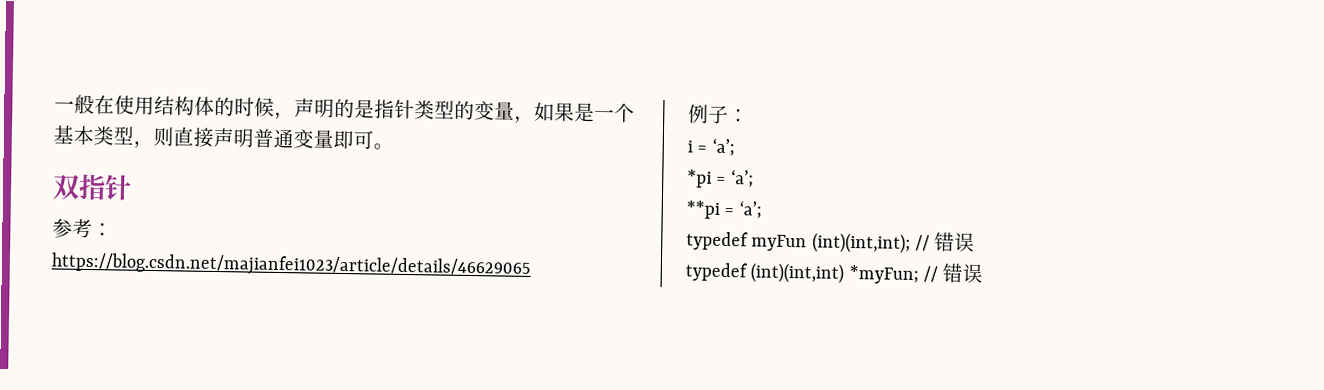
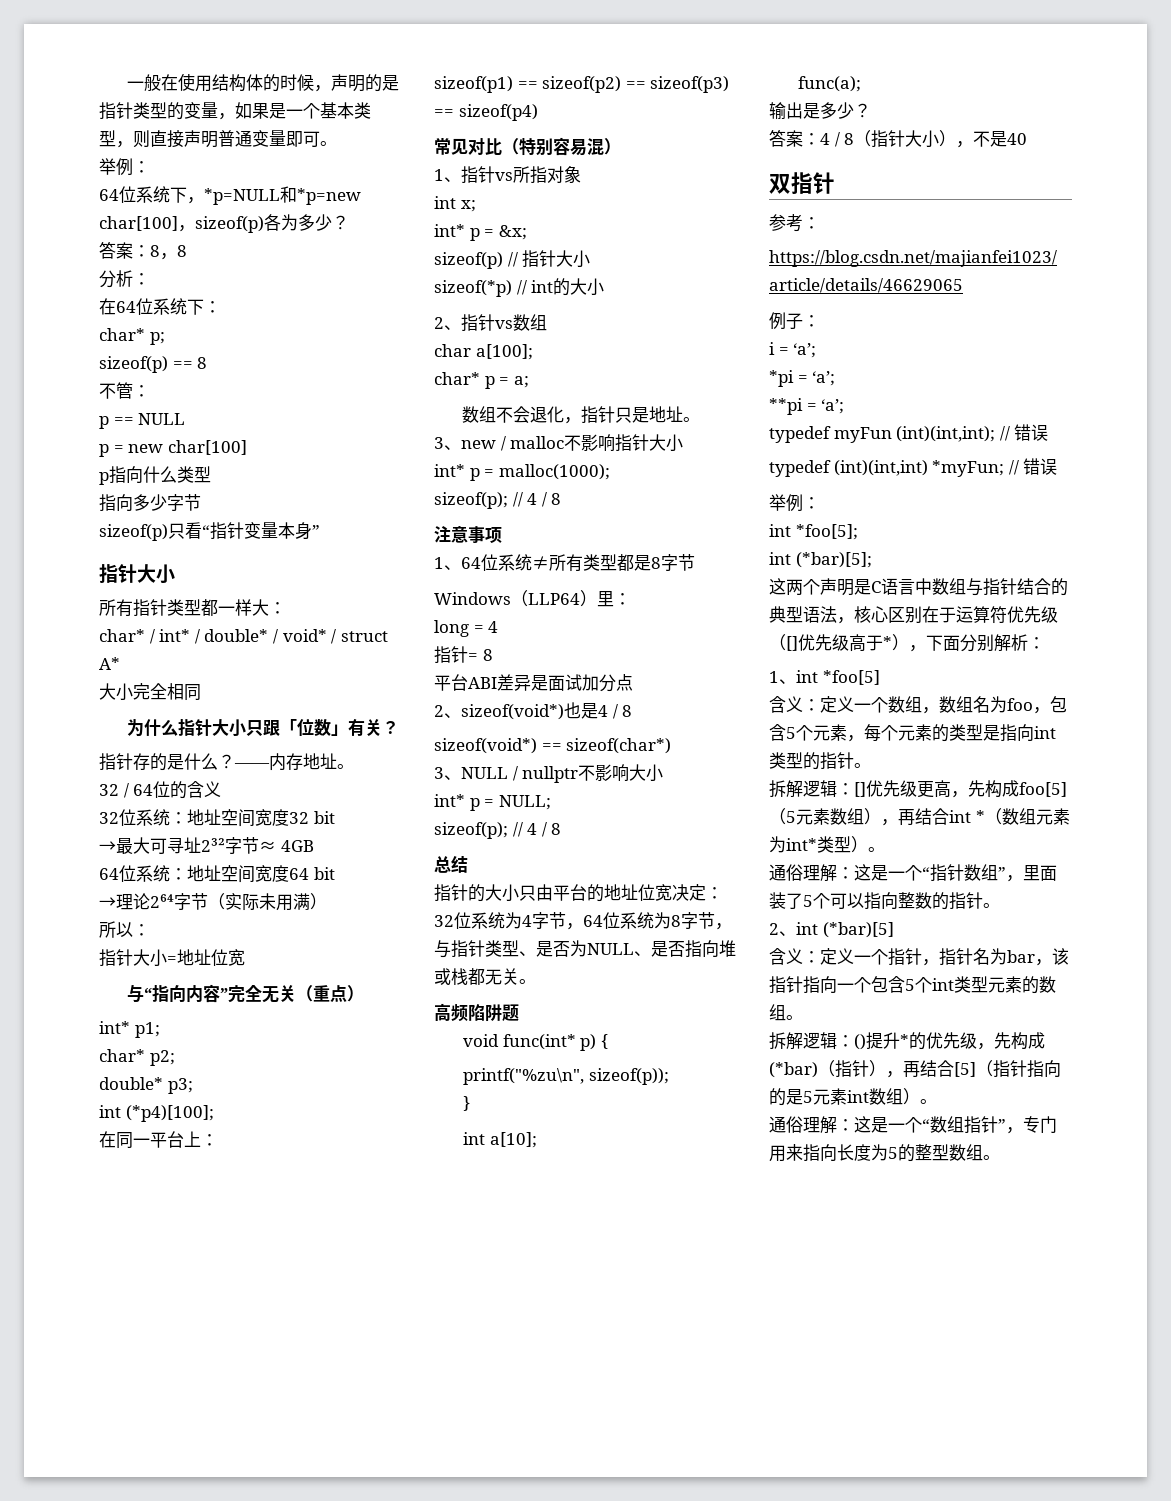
(394, 146) none -> [99,158,150,176] [99,186,361,205] [99,214,349,233] [99,241,187,260] [99,270,150,288] [99,298,221,315] [99,328,165,345] [99,356,208,373] [99,382,150,399] [99,413,186,429] [99,440,247,457] [99,466,211,485] [99,494,201,512] [99,522,320,541] [99,564,175,584] [99,599,286,617] [99,629,388,644] [99,657,120,670] [99,683,201,701] [126,719,399,737] [99,753,354,771] [99,781,222,799] [99,809,335,827] [99,837,314,854] [99,865,335,883] [99,893,327,911] [99,921,150,938] [99,949,245,967] [126,984,364,1003] [99,1021,160,1038] [99,1049,175,1066] [99,1077,193,1094] [99,1105,214,1122] [99,1131,218,1149] [434,76,730,93] [434,104,538,121] [434,137,621,156] [434,166,581,184] [434,196,476,212] [434,224,527,241] [434,250,591,269] [434,278,605,297] [434,314,547,332] [434,344,533,360] [434,372,529,389] [461,406,700,424] [434,434,684,452] [434,464,610,481] [434,492,562,509] [434,526,502,543] [434,554,695,572] [434,590,631,607] [434,620,499,637] [434,646,493,664] [434,674,633,692] [434,702,633,720] [434,738,672,754] [434,764,664,783] [434,794,551,811] [434,822,562,839] [434,855,468,873] [434,884,723,902] [434,912,732,930] [434,940,736,958] [434,968,536,985] [434,1003,519,1022] [463,1034,609,1051] [463,1068,669,1085] [463,1096,471,1111] [463,1132,537,1148] [798,76,862,92] [769,102,871,120] [769,129,1028,148] // 举例： // 64位系统下，*p=NULL和*p=new char[100]，sizeof(p)各为多少？ // 答案：8，8 // 分析： // 在64位系统下： // char* p; // sizeof(p) == 8 // 不管： // p == NULL // p = new char[100] // p指向什么类型 // 指向多少字节 // sizeof(p)只看“指针变量本身” // 指针大小 // 所有指针类型都一样大： // char* / int* / double* / void* / struct A* // 大小完全相同 // 为什么指针大小只跟「位数」有关？ // 指针存的是什么？——内存地址。 // 32 / 64位的含义 // 32位系统：地址空间宽度32 bit // →最大可寻址2³²字节≈ 4GB // 64位系统：地址空间宽度64 bit // →理论2⁶⁴字节（实际未用满） // 所以： // 指针大小=地址位宽 // 与“指向内容”完全无关（重点） // int* p1; // char* p2; // double* p3; // int (*p4)[100]; // 在同一平台上： // sizeof(p1) == sizeof(p2) == sizeof(p3) == sizeof(p4) // 常见对比（特别容易混） // 1、指针vs所指对象 // int x; // int* p = &x; // sizeof(p) // 指针大小 // sizeof(*p) // int的大小 // 2、指针vs数组 // char a[100]; // char* p = a; // 数组不会退化，指针只是地址。 // 3、new / malloc不影响指针大小 // int* p = malloc(1000); // sizeof(p); // 4 / 8 // 注意事项 // 1、64位系统≠所有类型都是8字节 // Windows（LLP64）里： // long = 4 // 指针= 8 // 平台ABI差异是面试加分点 // 2、sizeof(void*)也是4 / 8 // sizeof(void*) == sizeof(char*) // 3、NULL / nullptr不影响大小 // int* p = NULL; // sizeof(p); // 4 / 8 // 总结 // 指针的大小只由平台的地址位宽决定：32位系统为4字节，64位系统为8字节，与指针类型、是否为NULL、是否指向堆或栈都无关。 // 高频陷阱题 // void func(int* p) { // printf("%zu\n", sizeof(p)); // } // int a[10]; // func(a); // 输出是多少？ // 答案：4 / 8（指针大小），不是40
(984, 273) none -> [769,494,820,512] [769,524,858,540] [769,552,872,568] [769,578,1068,596] [769,606,1058,624] [769,634,1045,652] [769,670,880,685] [769,696,1067,714] [769,724,1056,742] [769,752,871,770] [769,780,1067,798] [769,808,1070,826] [769,836,885,853] [769,864,1057,882] [769,892,1000,910] [769,922,894,938] [769,948,1069,966] [769,976,1056,994] [769,1004,803,1021] [769,1032,1045,1050] [769,1060,1061,1078] [769,1088,937,1106] [769,1116,1057,1134] [769,1144,1000,1162] // 举例： // int *foo[5]; // int (*bar)[5]; // 这两个声明是C语言中数组与指针结合的典型语法，核心区别在于运算符优先级（[]优先级高于*），下面分别解析： // 1、int *foo[5] // 含义：定义一个数组，数组名为foo，包含5个元素，每个元素的类型是指向int类型的指针。 // 拆解逻辑：[]优先级更高，先构成foo[5]（5元素数组），再结合int *（数组元素为int*类型）。 // 通俗理解：这是一个“指针数组”，里面装了5个可以指向整数的指针。 // 2、int (*bar)[5] // 含义：定义一个指针，指针名为bar，该指针指向一个包含5个int类型元素的数组。 // 拆解逻辑：()提升*的优先级，先构成(*bar)（指针），再结合[5]（指针指向的是5元素int数组）。 // 通俗理解：这是一个“数组指针”，专门用来指向长度为5的整型数组。

